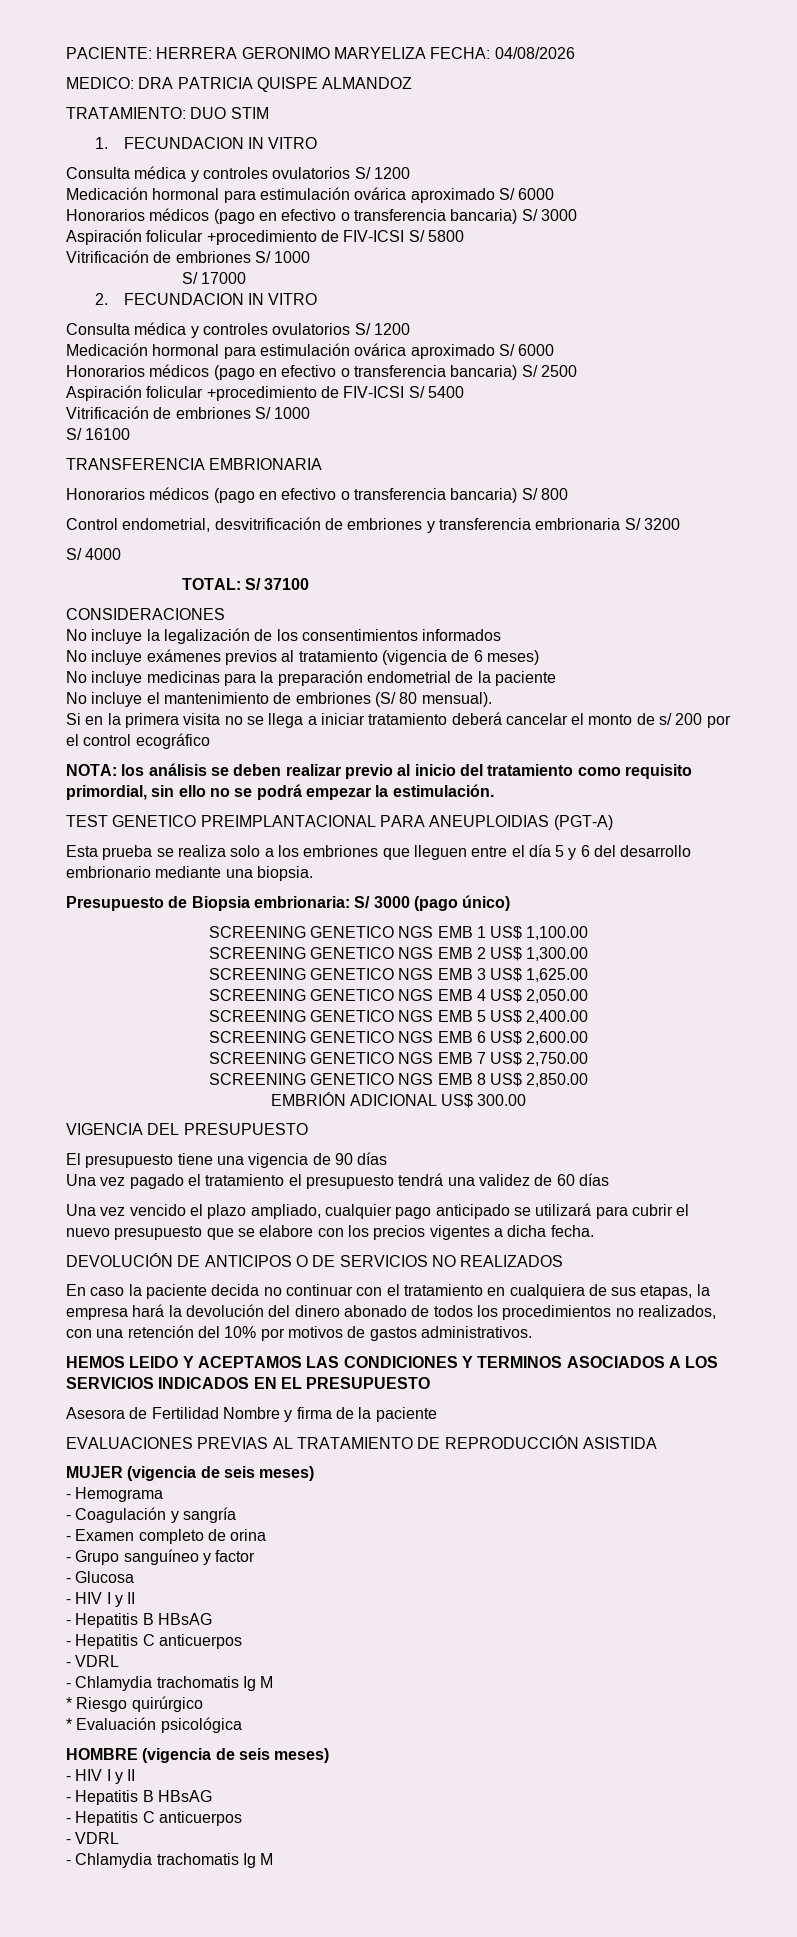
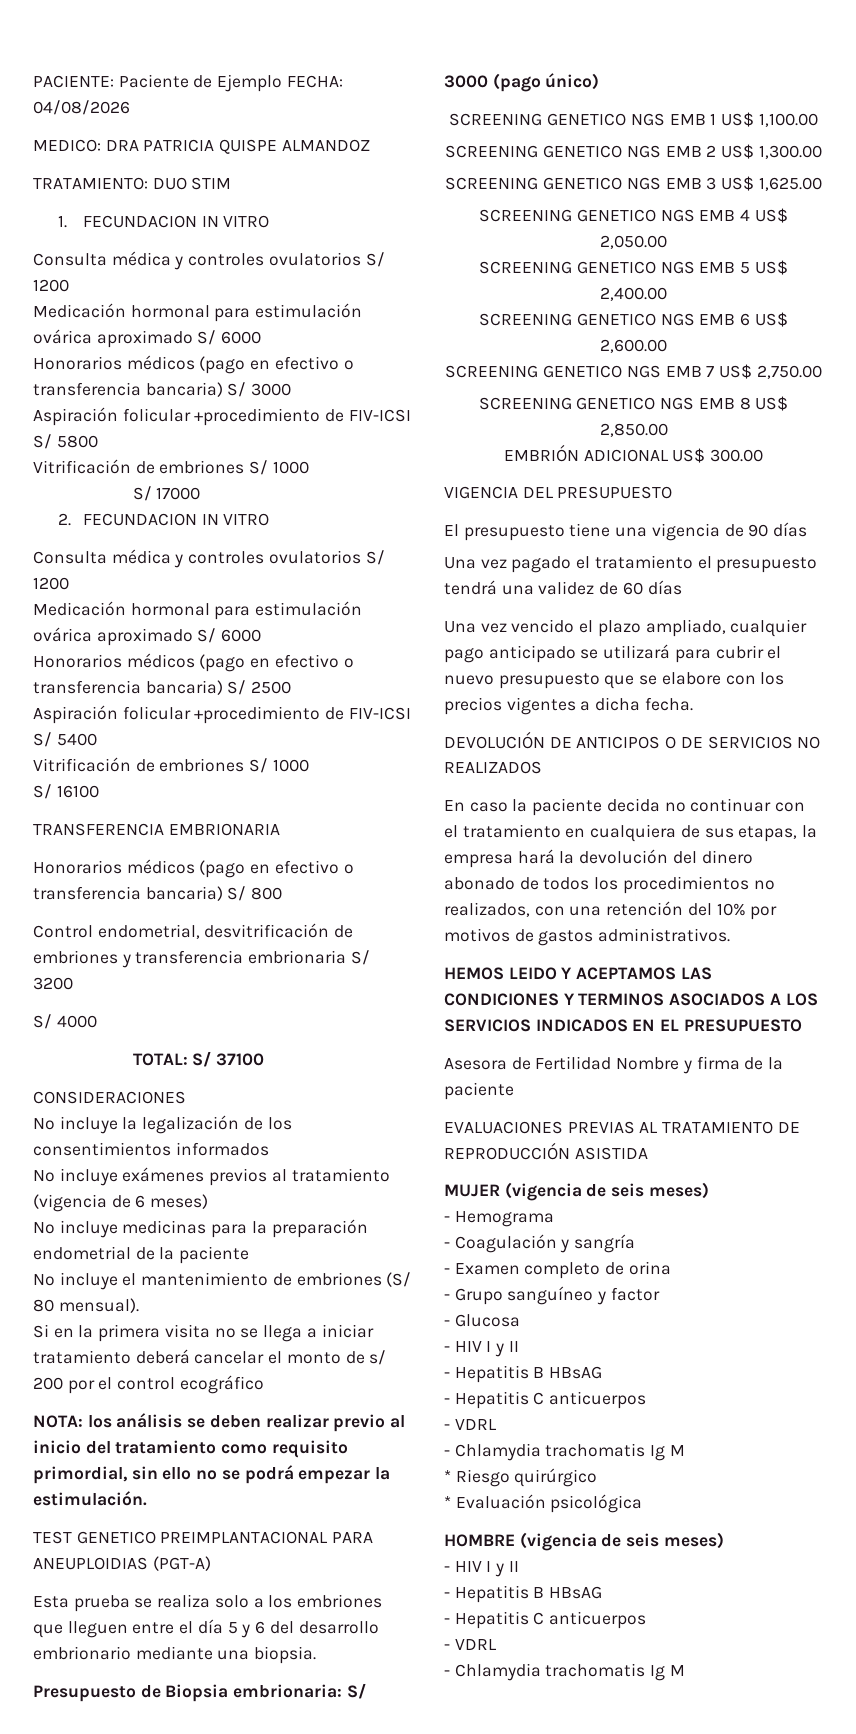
[156,47,426,59] HERRERA GERONIMO MARYELIZA -> [118,74,283,92] Paciente de Ejemplo

